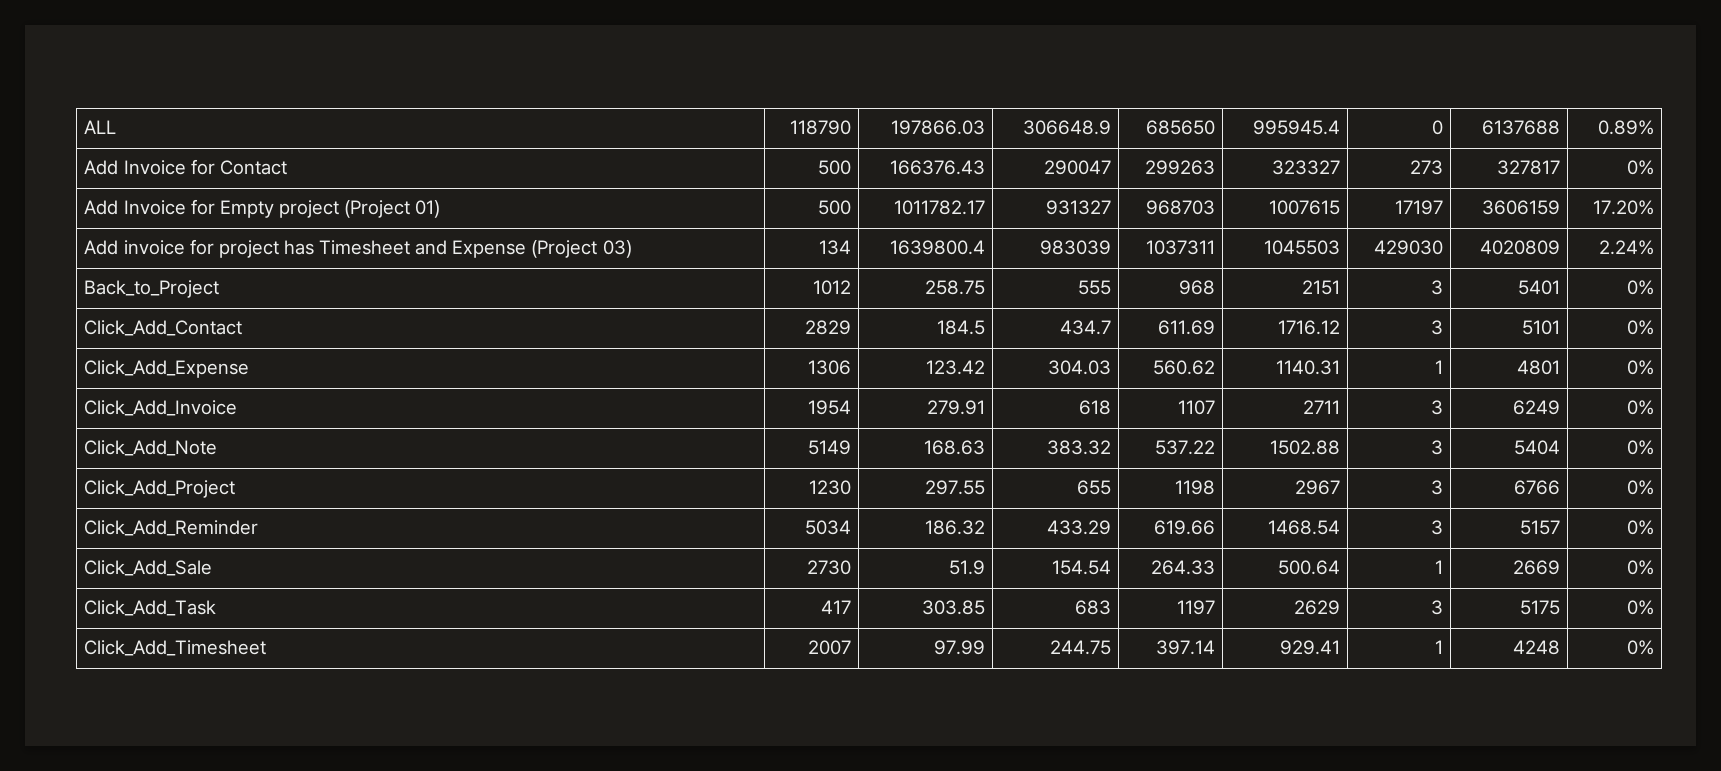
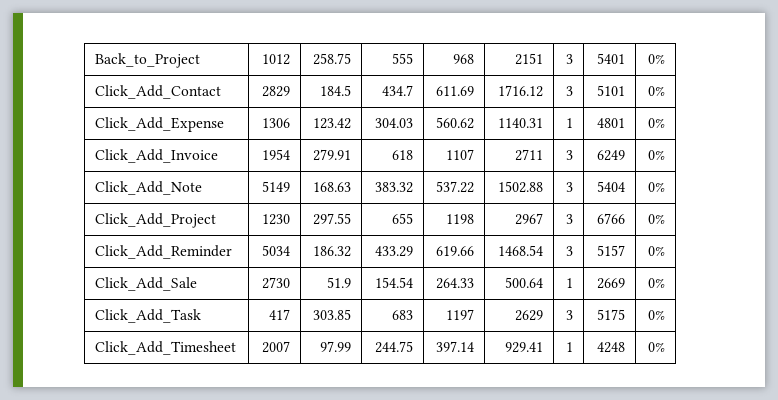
[84,120,117,134] [789,120,851,135] [890,120,985,135] [1022,120,1111,135] [1145,120,1215,135] [1252,120,1340,135] [1431,120,1443,135] [1481,120,1560,135] [1597,120,1654,135] [84,159,287,175] [817,160,851,175] [889,160,985,175] [1043,160,1111,175] [1144,160,1215,175] [1271,160,1340,175] [1409,160,1443,175] [1496,160,1560,175] [1626,160,1654,175] [84,199,441,218] [817,200,851,215] [893,200,985,215] [1045,200,1111,215] [1145,200,1215,215] [1268,200,1340,215] [1394,200,1443,215] [1481,200,1560,215] [1592,200,1654,215] [84,239,632,258] [818,240,851,255] [889,240,985,255] [1039,240,1111,255] [1145,240,1215,255] [1263,240,1340,255] [1373,240,1443,255] [1479,240,1560,255] [1598,240,1654,255] ALL | 118790 | 197866.03 | 306648.9 | 685650 | 995945.4 | 0 | 6137688 | 0.89% // Add Invoice for Contact | 500 | 166376.43 | 290047 | 299263 | 323327 | 273 | 327817 | 0% // Add Invoice for Empty project (Project 01) | 500 | 1011782.17 | 931327 | 968703 | 1007615 | 17197 | 3606159 | 17.20% // Add invoice for project has Timesheet and Expense (Project 03) | 134 | 1639800.4 | 983039 | 1037311 | 1045503 | 429030 | 4020809 | 2.24% // -> (95, 60) none

